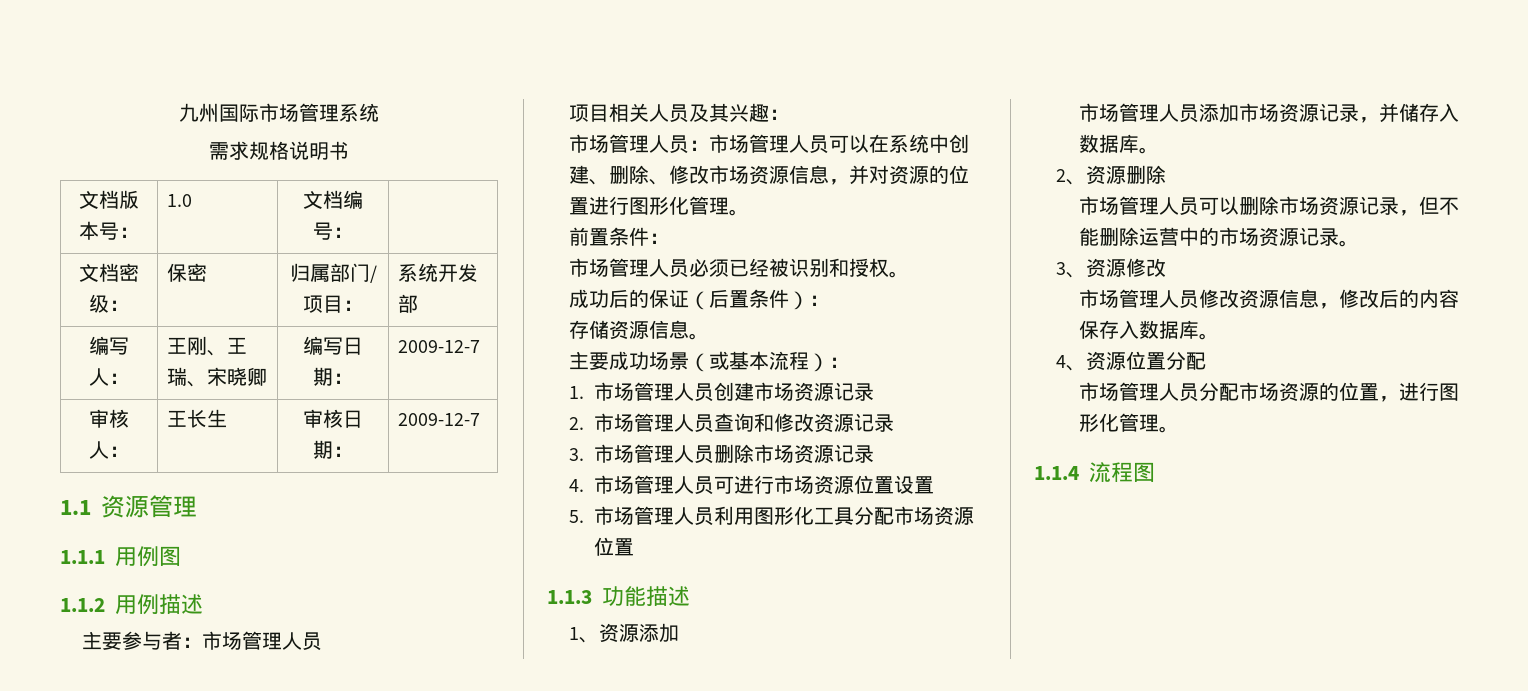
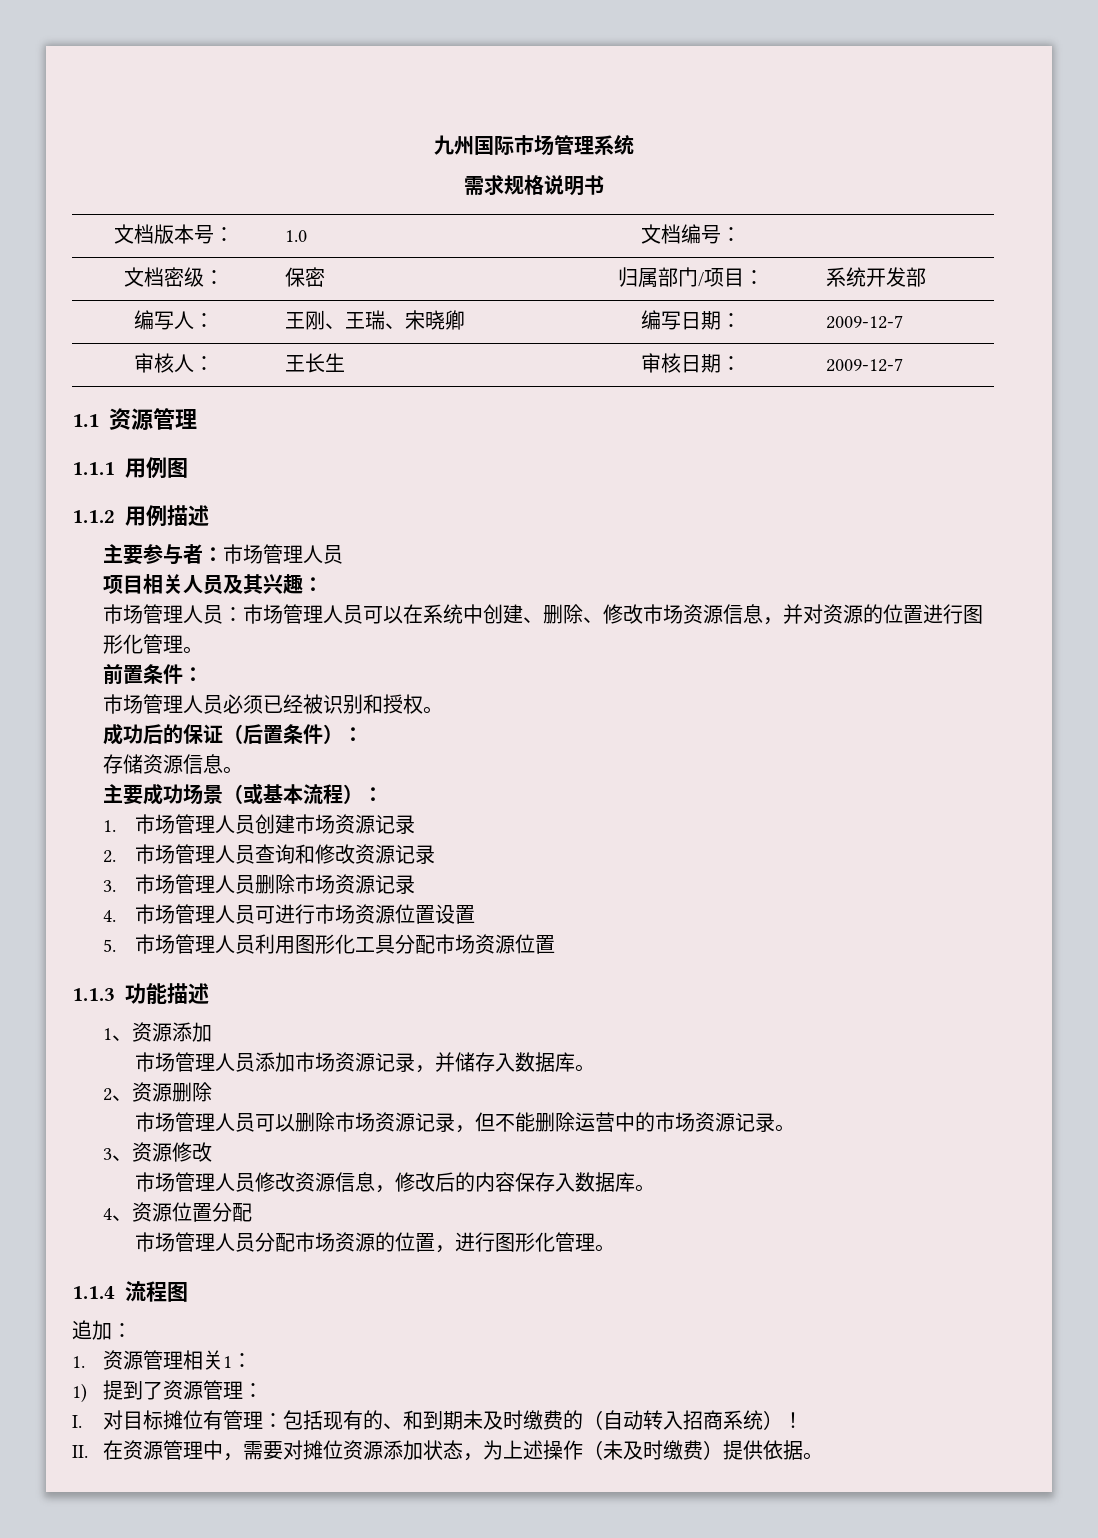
(1155, 472) none -> [72,1320,132,1340] [72,1350,253,1370] [72,1380,264,1403] [72,1410,804,1430] [72,1440,824,1461] // 追加： // 1.资源管理相关1： // 1)提到了资源管理： // I.对目标摊位有管理：包括现有的、和到期未及时缴费的（自动转入招商系统）！ // II.在资源管理中，需要对摊位资源添加状态，为上述操作（未及时缴费）提供依据。

